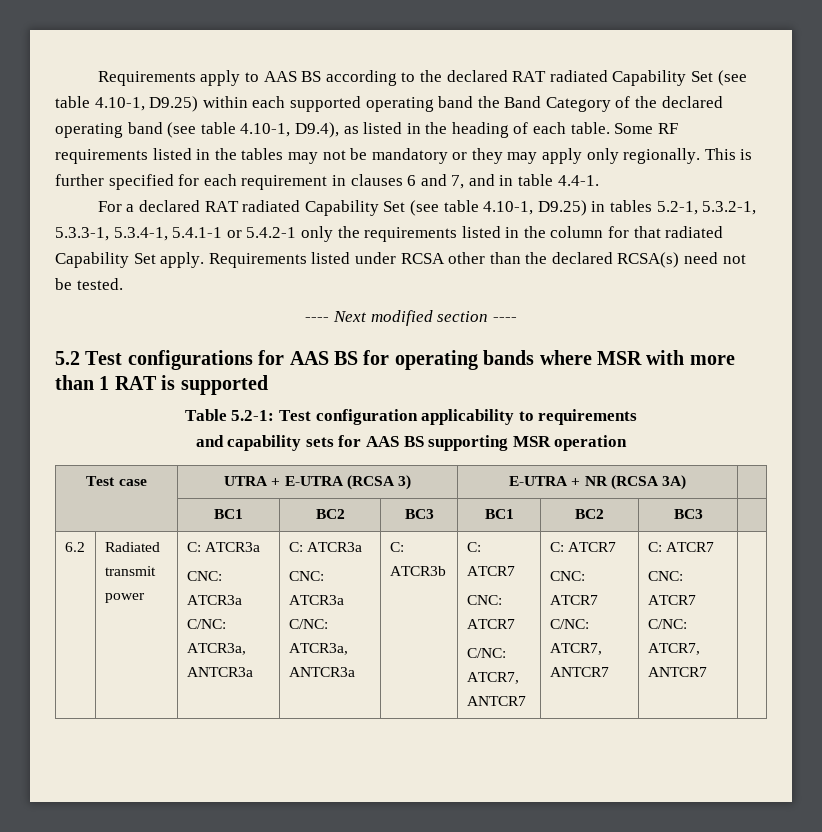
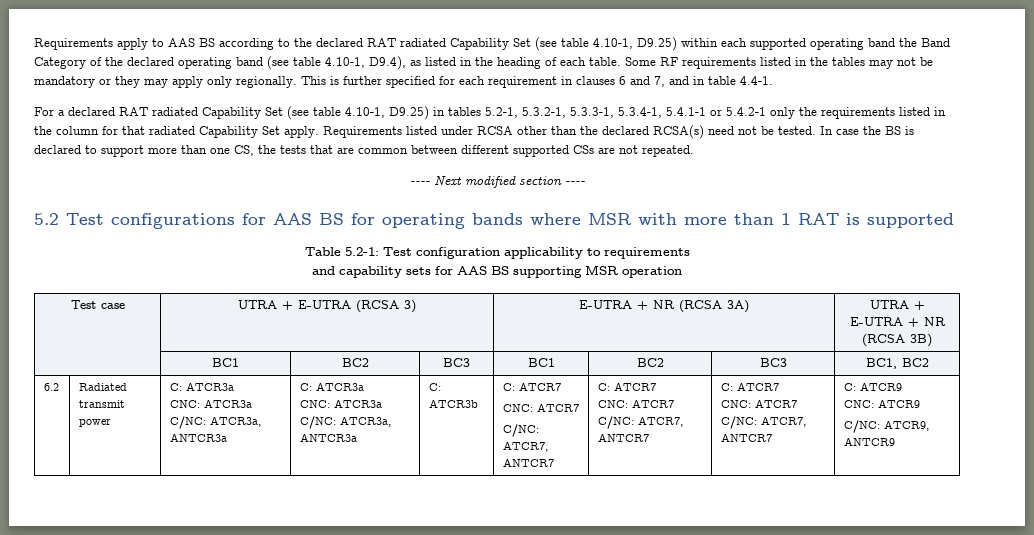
(123, 284) none -> [820,126,914,135] [34,145,694,157] In case the BS is declared to support more than one CS, the tests that are common between different supported CSs are not repeated.
(686, 482) none -> [869,300,925,310] [849,317,946,327] [862,334,932,347] UTRA + E-UTRA + NR (RCSA 3B)
(703, 514) none -> [865,358,929,369] BC1, BC2
(707, 672) none -> [843,382,902,391] [843,399,920,408] [843,420,929,433] [843,437,895,446] C: ATCR9 // CNC: ATCR9 // C/NC: ATCR9, ANTCR9

